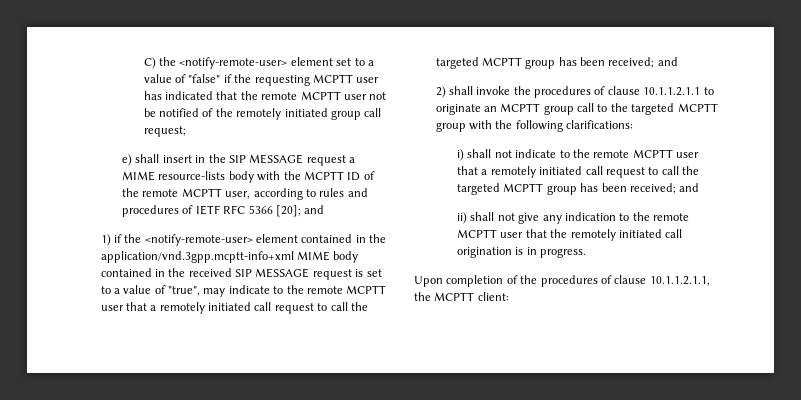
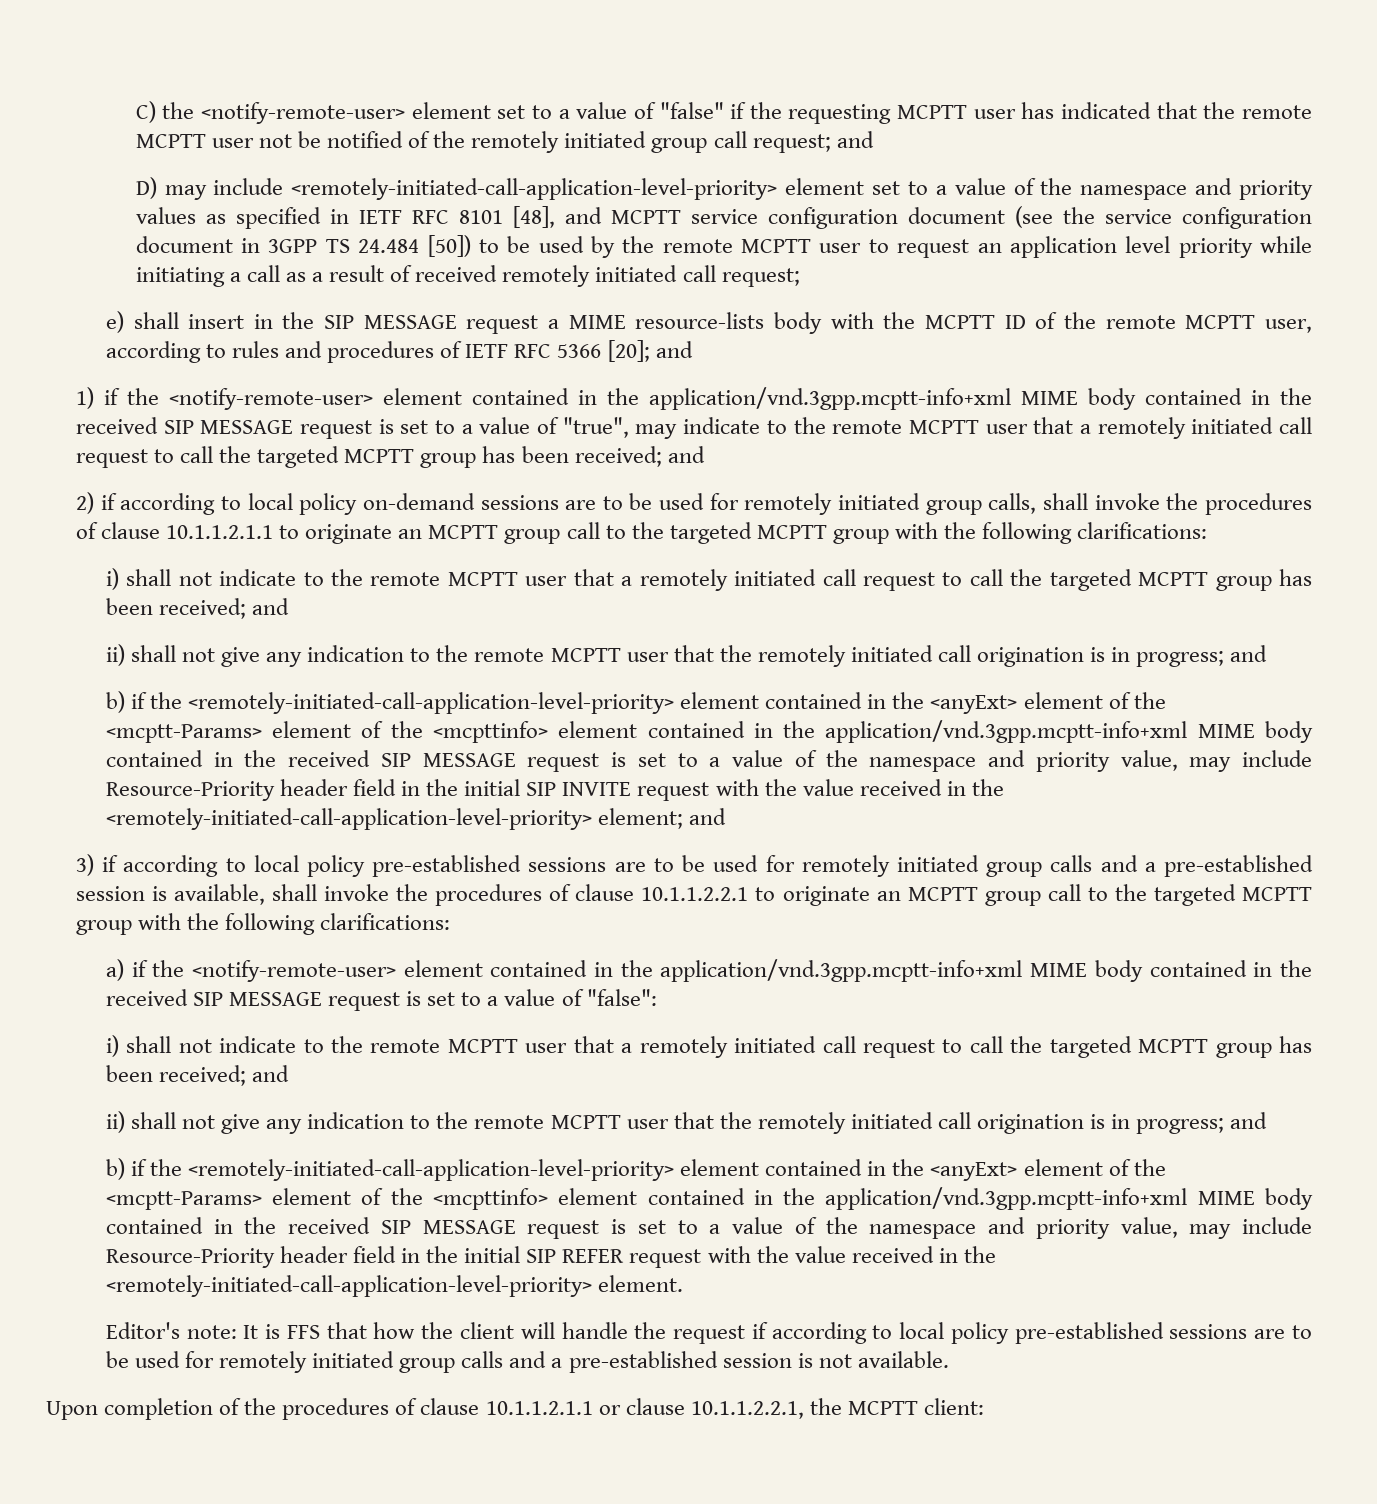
(186, 131) none -> [836,131,874,148] [135,177,1314,200] [135,206,1312,229] [135,235,1312,258] [135,265,800,287] and // D) may include <remotely-initiated-call-application-level-priority> element set to a value of the namespace and priority values as specified in IETF RFC 8101 [48], and MCPTT service configuration document (see the service configuration document in 3GPP TS 24.484 [50]) to be used by the remote MCPTT user to request an application level priority while initiating a call as a result of received remotely initiated call request;
(446, 92) none -> [100,493,1037,515] if according to local policy on-demand sessions are to be used for remotely initiated group calls,
[540,248,587,258] progress. -> [1136,645,1268,667] [105,691,1166,714] [105,720,1313,743] [105,750,1312,772] [105,779,1004,801] [105,808,726,830] [75,854,1313,877] [75,884,1313,906] [75,913,451,935] [105,959,1312,982] [105,989,657,1011] [105,1035,1313,1058] [105,1065,289,1086] [105,1111,1268,1134] [105,1158,1166,1181] [105,1187,1313,1210] [105,1217,1312,1239] [105,1246,996,1268] [105,1275,683,1297] [105,1322,1312,1344] [105,1351,949,1373] progress; and // b) if the <remotely-initiated-call-application-level-priority> element contained in the <anyExt> element of the <mcptt-Params> element of the <mcpttinfo> element contained in the application/vnd.3gpp.mcptt-info+xml MIME body contained in the received SIP MESSAGE request is set to a value of the namespace and priority value, may include Resource-Priority header field in the initial SIP INVITE request with the value received in the <remotely-initiated-call-application-level-priority> element; and // 3) if according to local policy pre-established sessions are to be used for remotely initiated group calls and a pre-established session is available, shall invoke the procedures of clause 10.1.1.2.2.1 to originate an MCPTT group call to the targeted MCPTT group with the following clarifications: // a) if the <notify-remote-user> element contained in the application/vnd.3gpp.mcptt-info+xml MIME body contained in the received SIP MESSAGE request is set to a value of "false": // i) shall not indicate to the remote MCPTT user that a remotely initiated call request to call the targeted MCPTT group has been received; and // ii) shall not give any indication to the remote MCPTT user that the remotely initiated call origination is in progress; and // b) if the <remotely-initiated-call-application-level-priority> element contained in the <anyExt> element of the <mcptt-Params> element of the <mcpttinfo> element contained in the application/vnd.3gpp.mcptt-info+xml MIME body contained in the received SIP MESSAGE request is set to a value of the namespace and priority value, may include Resource-Priority header field in the initial SIP REFER request with the value received in the <remotely-initiated-call-application-level-priority> element. // Editor's note: It is FFS that how the client will handle the request if according to local policy pre-established sessions are to be used for remotely initiated group calls and a pre-established session is not available.
[649,276,710,286] 10.1.1.2.1.1, -> [485,1398,804,1419] 10.1.1.2.1.1 or clause 10.1.1.2.2.1,

